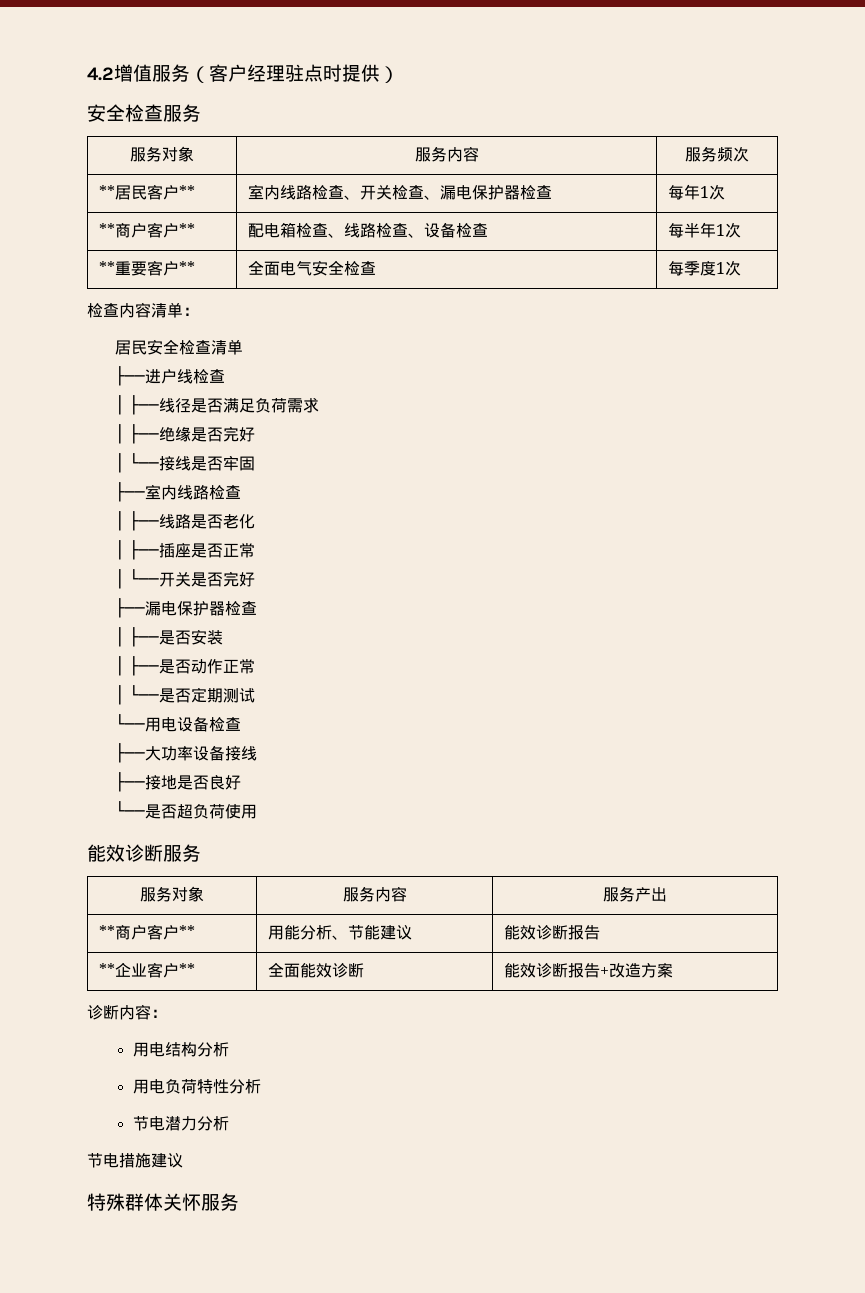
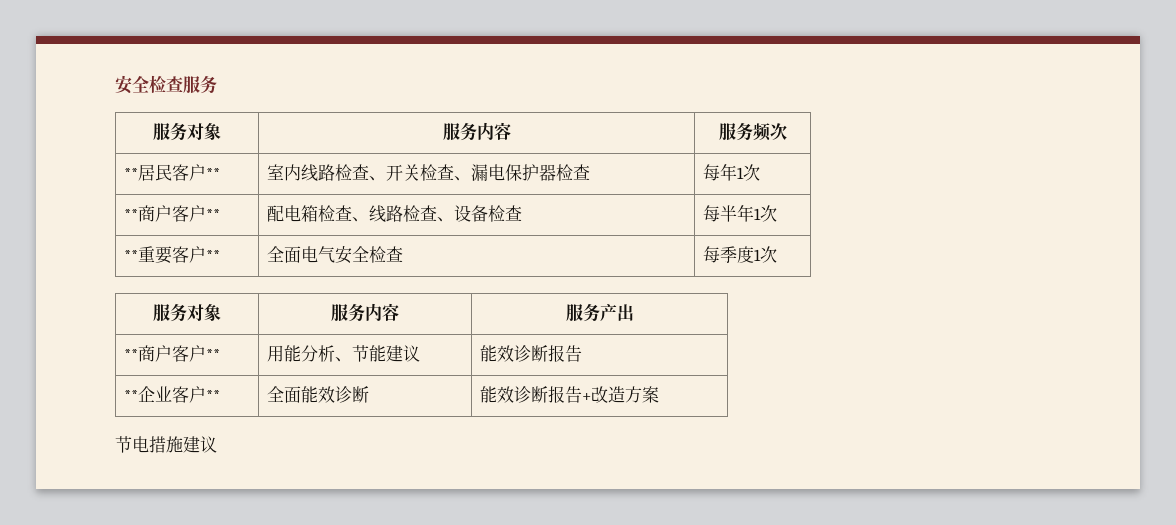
[87,64,399,83] 4.2增值服务（客户经理驻点时提供） // -> (115, 84) none
[87,302,199,318] [114,339,243,355] [114,366,225,386] [114,395,320,415] [114,424,256,444] [114,453,256,473] [114,482,241,502] [114,511,256,531] [114,540,256,560] [114,569,256,589] [114,598,257,618] [114,627,224,647] [114,656,256,676] [114,685,256,705] [114,714,241,732] [114,743,257,763] [114,772,241,792] [114,801,257,819] [87,844,201,862] // 检查内容清单： // 居民安全检查清单 // ├──进户线检查 // │ ├──线径是否满足负荷需求 // │ ├──绝缘是否完好 // │ └──接线是否牢固 // ├──室内线路检查 // │ ├──线路是否老化 // │ ├──插座是否正常 // │ └──开关是否完好 // ├──漏电保护器检查 // │ ├──是否安装 // │ ├──是否动作正常 // │ └──是否定期测试 // └──用电设备检查 // ├──大功率设备接线 // ├──接地是否良好 // └──是否超负荷使用 // 能效诊断服务 -> (777, 254) none
[87,1004,167,1020] [132,1042,229,1057] [132,1079,261,1094] [132,1116,229,1131] // 诊断内容： // 用电结构分析 // 用电负荷特性分析 // 节电潜力分析 -> (659, 394) none
[87,1193,239,1211] // 特殊群体关怀服务 -> (217, 444) none

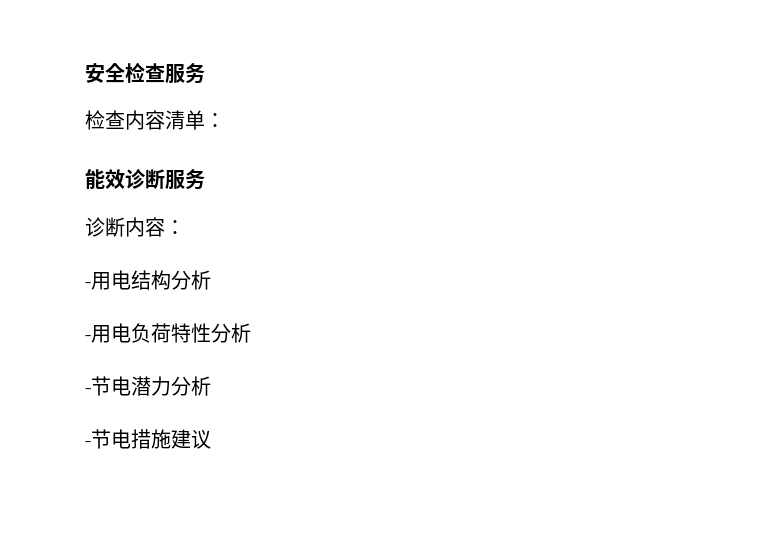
[153,122,221,141] [442,122,511,141] [718,122,787,141] [123,164,220,181] [266,164,590,182] [702,163,760,181] [123,205,220,222] [266,205,522,223] [702,204,777,222] [123,246,220,264] [266,246,403,264] [702,246,777,263] [153,303,221,322] [331,303,399,322] [565,303,634,322] [123,345,220,362] [266,345,420,362] [479,345,582,362] [123,386,220,403] [266,386,369,403] [479,386,659,403] // 服务对象 | 服务内容 | 服务频次 // **居民客户** | 室内线路检查、开关检查、漏电保护器检查 | 每年1次 // **商户客户** | 配电箱检查、线路检查、设备检查 | 每半年1次 // **重要客户** | 全面电气安全检查 | 每季度1次 // 服务对象 | 服务内容 | 服务产出 // **商户客户** | 用能分析、节能建议 | 能效诊断报告 // **企业客户** | 全面能效诊断 | 能效诊断报告+改造方案 // -> [85,110,225,130] [85,169,205,190] [85,217,185,237] [85,270,211,290] [85,323,251,343] [85,376,211,396] [85,441,91,447] // 检查内容清单： // 能效诊断服务 // 诊断内容： // -用电结构分析 // -用电负荷特性分析 // -节电潜力分析 // -

